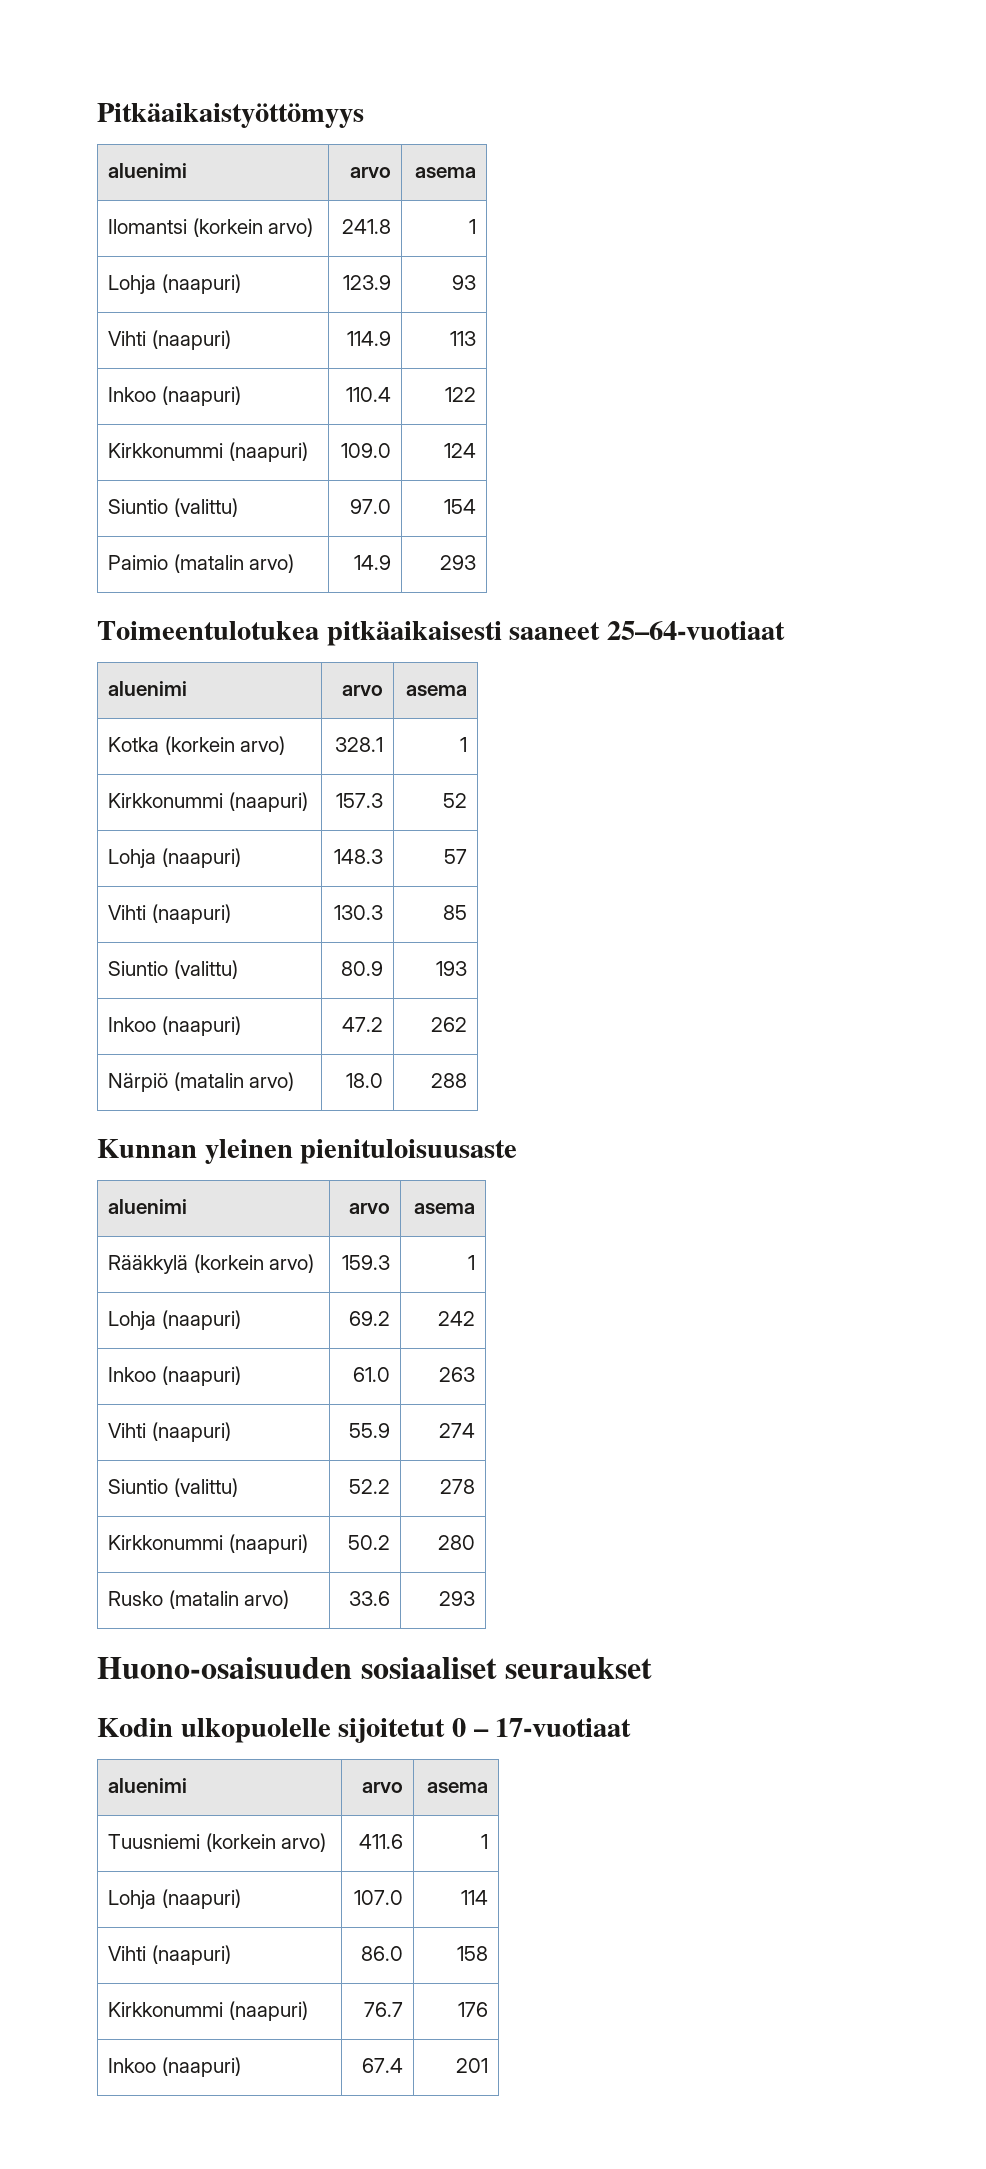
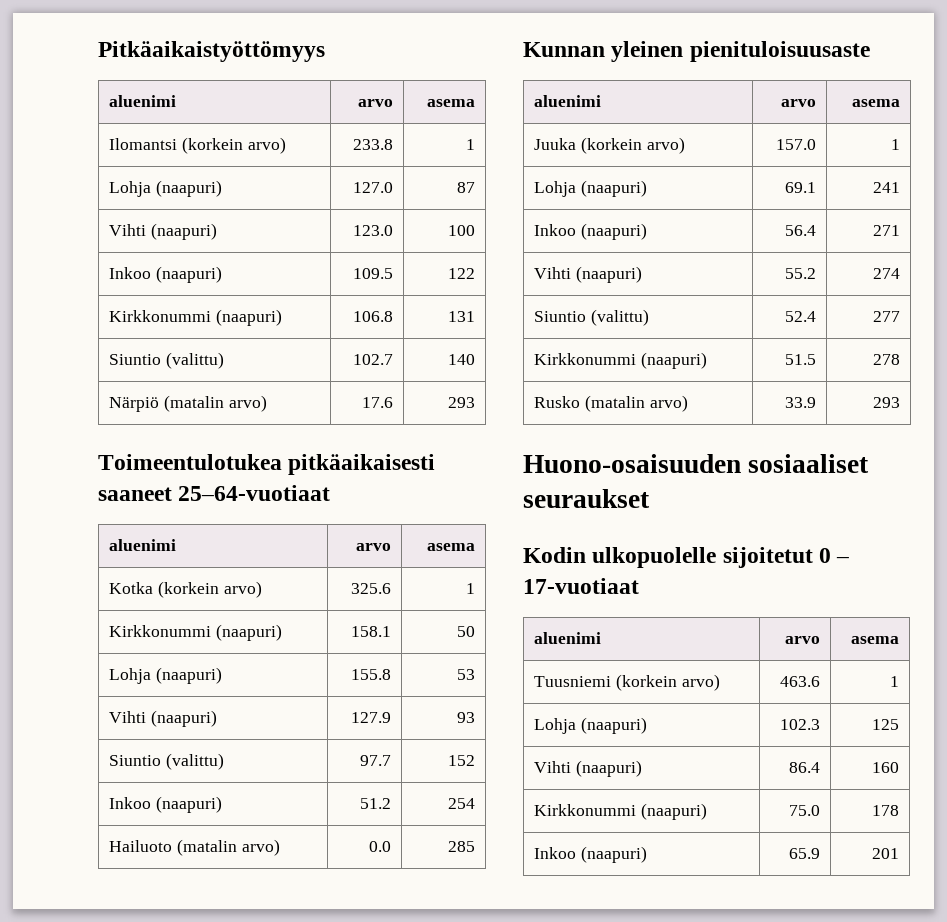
[341,219,391,234] [468,219,476,234] [108,274,241,294] [342,275,391,290] [451,275,476,290] [108,330,231,350] [346,331,391,346] [449,331,476,346] [108,386,241,406] [345,387,391,402] 241.8 | 1 // Lohja (naapuri) | 123.9 | 93 // Vihti (naapuri) | 114.9 | 113 // Inkoo (naapuri) | 110.4 -> [352,139,393,150] [465,139,475,150] [109,180,223,197] [352,182,393,193] [456,182,475,193] [109,223,218,240] [352,225,393,236] [447,225,475,236] [109,266,223,283] [352,268,393,279] 233.8 | 1 // Lohja (naapuri) | 127.0 | 87 // Vihti (naapuri) | 123.0 | 100 // Inkoo (naapuri) | 109.5
[340,443,391,458] [443,443,476,458] [108,498,238,517] [349,499,391,514] [443,499,476,514] [108,554,295,573] [353,555,391,570] 109.0 | 124 // Siuntio (valittu) | 97.0 | 154 // Paimio (matalin arvo) | 14.9 -> [352,311,393,322] [447,311,475,322] [109,352,225,369] [352,354,393,365] [447,354,475,365] [109,395,267,412] [361,397,393,408] 106.8 | 131 // Siuntio (valittu) | 102.7 | 140 // Närpiö (matalin arvo) | 17.6
[334,737,383,752] 328.1 -> [350,583,391,594] 325.6
[335,793,383,808] [442,793,467,808] [108,848,241,868] [333,849,383,864] [443,849,467,864] [108,904,231,924] [333,905,383,920] [442,905,467,920] [108,960,238,979] [340,961,383,976] [435,961,467,976] [108,1016,241,1036] [341,1017,383,1032] [430,1017,467,1032] [108,1072,295,1092] [345,1073,383,1088] [430,1073,467,1088] 157.3 | 52 // Lohja (naapuri) | 148.3 | 57 // Vihti (naapuri) | 130.3 | 85 // Siuntio (valittu) | 80.9 | 193 // Inkoo (naapuri) | 47.2 | 262 // Närpiö (matalin arvo) | 18.0 | 288 -> [350,626,391,637] [456,626,475,637] [109,667,223,684] [350,669,391,680] [456,669,475,680] [109,710,218,727] [350,712,391,723] [456,712,475,723] [109,753,225,770] [359,755,391,766] [447,755,475,766] [109,796,223,813] [359,798,391,809] [447,798,475,809] [109,839,280,856] [368,841,391,852] [447,841,475,852] 158.1 | 50 // Lohja (naapuri) | 155.8 | 53 // Vihti (naapuri) | 127.9 | 93 // Siuntio (valittu) | 97.7 | 152 // Inkoo (naapuri) | 51.2 | 254 // Hailuoto (matalin arvo) | 0.0 | 285
[108,1254,315,1274] [341,1255,390,1270] [467,1255,475,1270] [108,1310,241,1330] [348,1311,390,1326] [437,1311,475,1326] [108,1366,241,1386] [352,1367,390,1382] [438,1367,475,1382] [108,1422,231,1442] [348,1423,390,1438] Rääkkylä (korkein arvo) | 159.3 | 1 // Lohja (naapuri) | 69.2 | 242 // Inkoo (naapuri) | 61.0 | 263 // Vihti (naapuri) | 55.9 -> [534,137,685,154] [775,139,816,150] [890,139,900,150] [534,180,648,197] [784,182,816,193] [872,182,900,193] [534,223,648,240] [784,225,816,236] [872,225,900,236] [534,266,643,283] [784,268,816,279] Juuka (korkein arvo) | 157.0 | 1 // Lohja (naapuri) | 69.1 | 241 // Inkoo (naapuri) | 56.4 | 271 // Vihti (naapuri) | 55.2
[348,1479,390,1494] [439,1479,475,1494] [108,1534,308,1554] [347,1535,390,1550] [437,1535,475,1550] 52.2 | 278 // Kirkkonummi (naapuri) | 50.2 | 280 -> [784,311,816,322] [872,311,900,322] [534,352,708,369] [784,354,816,365] [872,354,900,365] 52.4 | 277 // Kirkkonummi (naapuri) | 51.5 | 278
[348,1591,390,1606] 33.6 -> [784,397,816,408] 33.9
[358,1834,403,1849] [480,1834,488,1849] [108,1889,241,1909] [353,1890,403,1905] [460,1890,488,1905] [108,1945,231,1965] [360,1946,403,1961] [456,1946,488,1961] [108,2001,308,2021] [363,2002,403,2017] [457,2002,488,2017] [108,2057,241,2077] [361,2058,403,2073] 411.6 | 1 // Lohja (naapuri) | 107.0 | 114 // Vihti (naapuri) | 86.0 | 158 // Kirkkonummi (naapuri) | 76.7 | 176 // Inkoo (naapuri) | 67.4 -> [779,676,820,687] [889,676,899,687] [534,717,648,734] [779,719,820,730] [871,719,899,730] [534,760,643,777] [788,762,820,773] [871,762,899,773] [534,803,708,820] [788,805,820,816] [871,805,899,816] [534,846,648,863] [788,848,820,859] 463.6 | 1 // Lohja (naapuri) | 102.3 | 125 // Vihti (naapuri) | 86.4 | 160 // Kirkkonummi (naapuri) | 75.0 | 178 // Inkoo (naapuri) | 65.9

